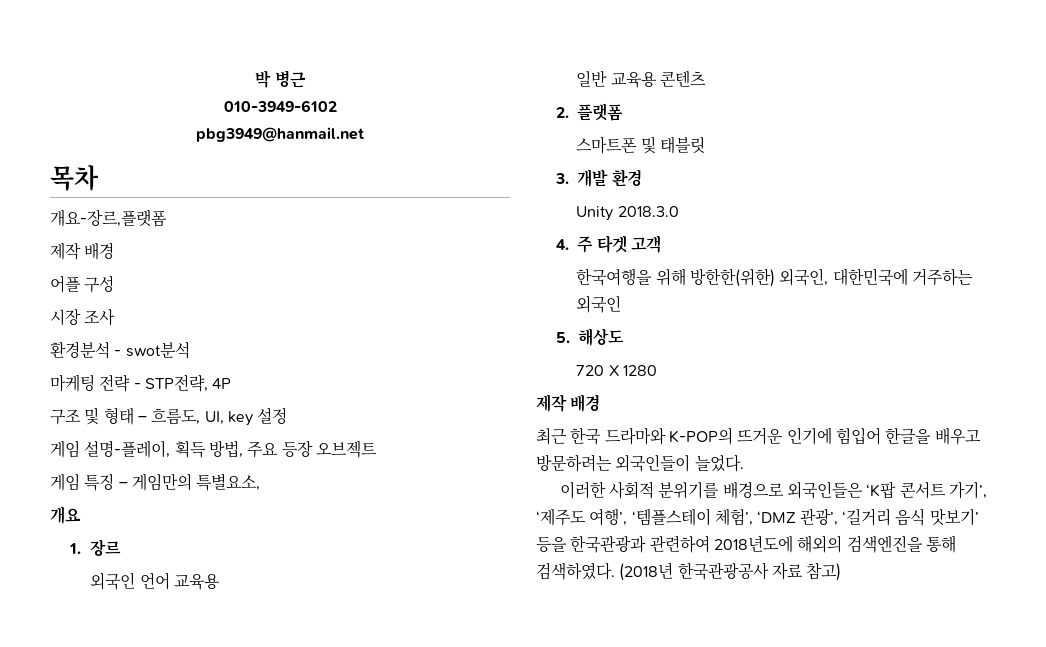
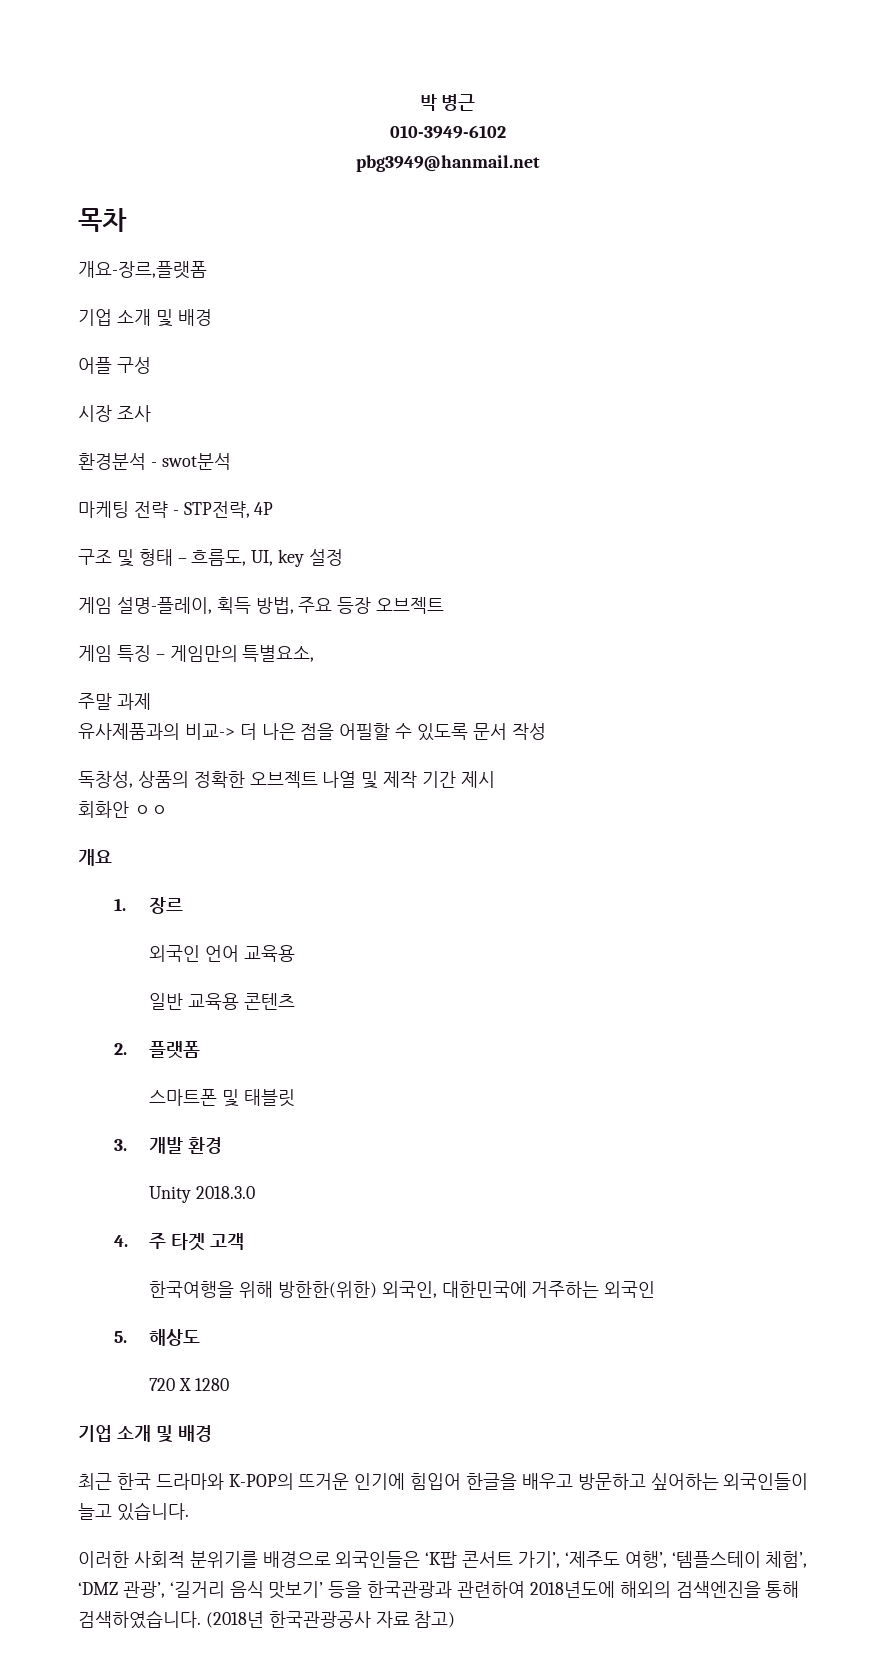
[50,242,81,260] 제작 -> [78,309,173,327] 기업 소개 및
(261, 482) none -> [78,693,151,710] [78,723,546,741] [78,771,495,789] [78,801,168,818] // 주말 과제 // 유사제품과의 비교-> 더 나은 점을 어필할 수 있도록 문서 작성 // 독창성, 상품의 정확한 오브젝트 나열 및 제작 기간 제시 // 회화안 ㅇㅇ
[536,394,567,412] 제작 -> [78,1425,173,1443] 기업 소개 및
[536,454,744,472] 방문하려는 외국인들이 늘었다. -> [577,1473,809,1490] [78,1502,189,1521] 방문하고 싶어하는 외국인들이 늘고 있습니다.
[536,562,615,580] 검색하였다. -> [78,1610,201,1629] 검색하였습니다.

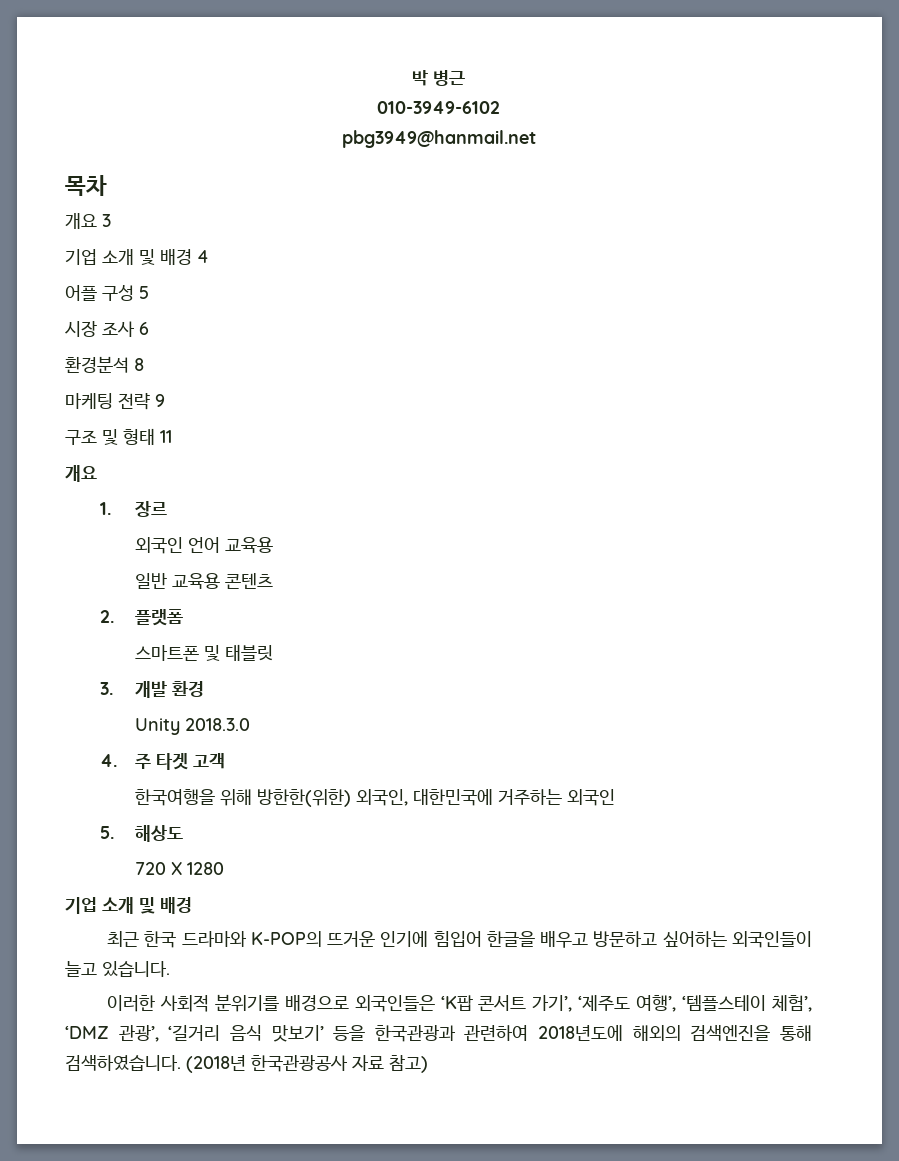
[78,261,207,279] [78,309,212,327] 개요-장르,플랫폼 // 기업 소개 및 배경 -> [65,213,111,229] [65,249,209,265] 개요 3 // 기업 소개 및 배경 4
(151, 365) none -> [139,286,149,299] 5
(151, 413) none -> [139,322,149,335] 6
[150,453,231,470] - swot분석 -> [134,358,144,371] 8
[172,501,274,518] - STP전략, 4P -> [155,394,165,407] 9
[177,549,344,567] [78,597,445,614] [78,645,315,662] [78,693,151,710] [78,723,546,741] [78,771,495,789] [78,801,168,818] – 흐름도, UI, key 설정 // 게임 설명-플레이, 획득 방법, 주요 등장 오브젝트 // 게임 특징 – 게임만의 특별요소, // 주말 과제 // 유사제품과의 비교-> 더 나은 점을 어필할 수 있도록 문서 작성 // 독창성, 상품의 정확한 오브젝트 나열 및 제작 기간 제시 // 회화안 ㅇㅇ -> [160,430,172,443] 11

